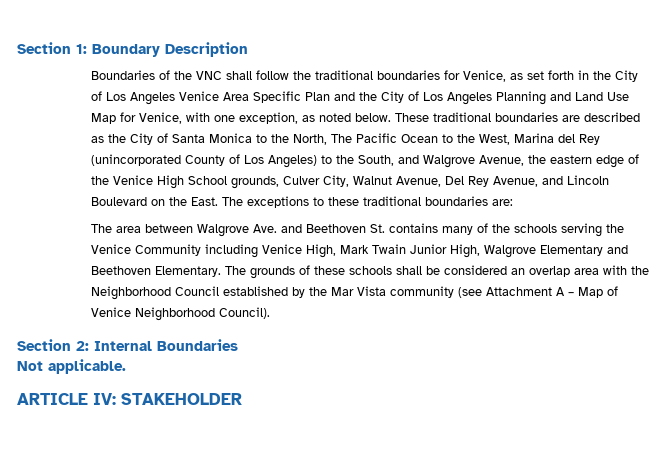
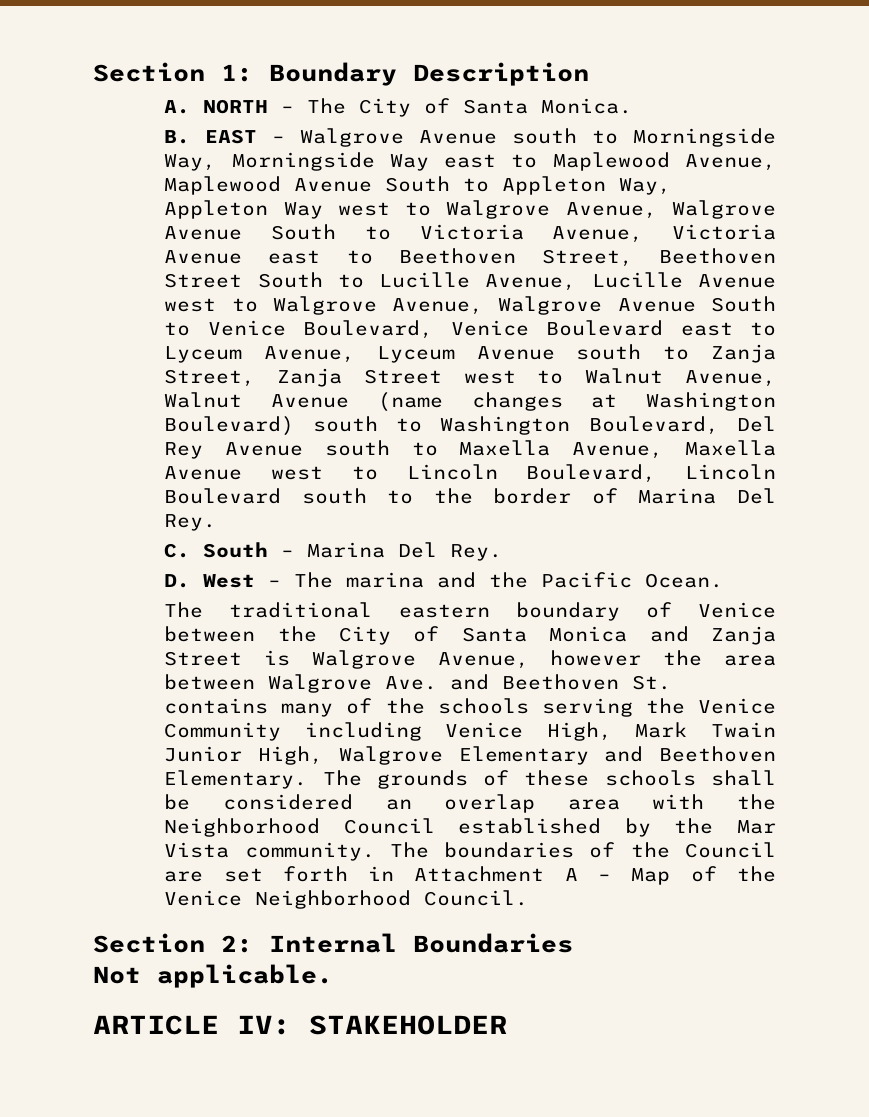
[91,70,639,82] [91,91,630,105] [91,112,641,124] [91,136,105,143] Boundaries of the VNC shall follow the traditional boundaries for Venice, as set forth in the City of Los Angeles Venice Area Specific Plan and the City of Los Angeles Planning and Land Use Map for Venice, with one exception, as noted below. These traditional boundaries are described as -> [164,98,633,117] [164,128,776,147] [164,152,776,171] [164,176,672,195] [164,200,776,219] [164,224,777,243] [164,248,777,267] [164,272,776,291] [164,296,776,315] [164,320,776,339] [164,344,776,363] [164,368,776,387] [164,392,777,412] [164,416,777,436] [164,440,776,459] [164,464,777,483] [164,488,777,504] [164,514,217,531] [164,542,503,561] [164,572,724,588] [164,602,777,621] [164,626,256,642] A. NORTH – The City of Santa Monica. // B. EAST – Walgrove Avenue south to Morningside Way, Morningside Way east to Maplewood Avenue, Maplewood Avenue South to Appleton Way, Appleton Way west to Walgrove Avenue, Walgrove Avenue South to Victoria Avenue, Victoria Avenue east to Beethoven Street, Beethoven Street South to Lucille Avenue, Lucille Avenue west to Walgrove Avenue, Walgrove Avenue South to Venice Boulevard, Venice Boulevard east to Lyceum Avenue, Lyceum Avenue south to Zanja Street, Zanja Street west to Walnut Avenue, Walnut Avenue (name changes at Washington Boulevard) south to Washington Boulevard, Del Rey Avenue south to Maxella Avenue, Maxella Avenue west to Lincoln Boulevard, Lincoln Boulevard south to the border of Marina Del Rey. // C. South – Marina Del Rey. // D. West – The marina and the Pacific Ocean. // The traditional eastern boundary of Venice between
[256,133,601,145] [91,154,640,168] [91,175,610,189] [91,196,514,208] [91,224,113,233] to the North, The Pacific Ocean to the West, Marina del Rey (unincorporated County of Los Angeles) to the South, and Walgrove Avenue, the eastern edge of the Venice High School grounds, Culver City, Walnut Avenue, Del Rey Avenue, and Lincoln Boulevard on the East. The exceptions to these traditional boundaries are: // The -> [649,626,776,645] [164,650,703,669] and Zanja Street is Walgrove Avenue, however the
[390,286,483,298] community (see -> [244,842,776,861] [164,866,395,882] community. The boundaries of the Council are set forth in
(619, 291) none -> [737,866,777,882] the
[219,307,271,319] Council). -> [424,890,529,906] Council.

